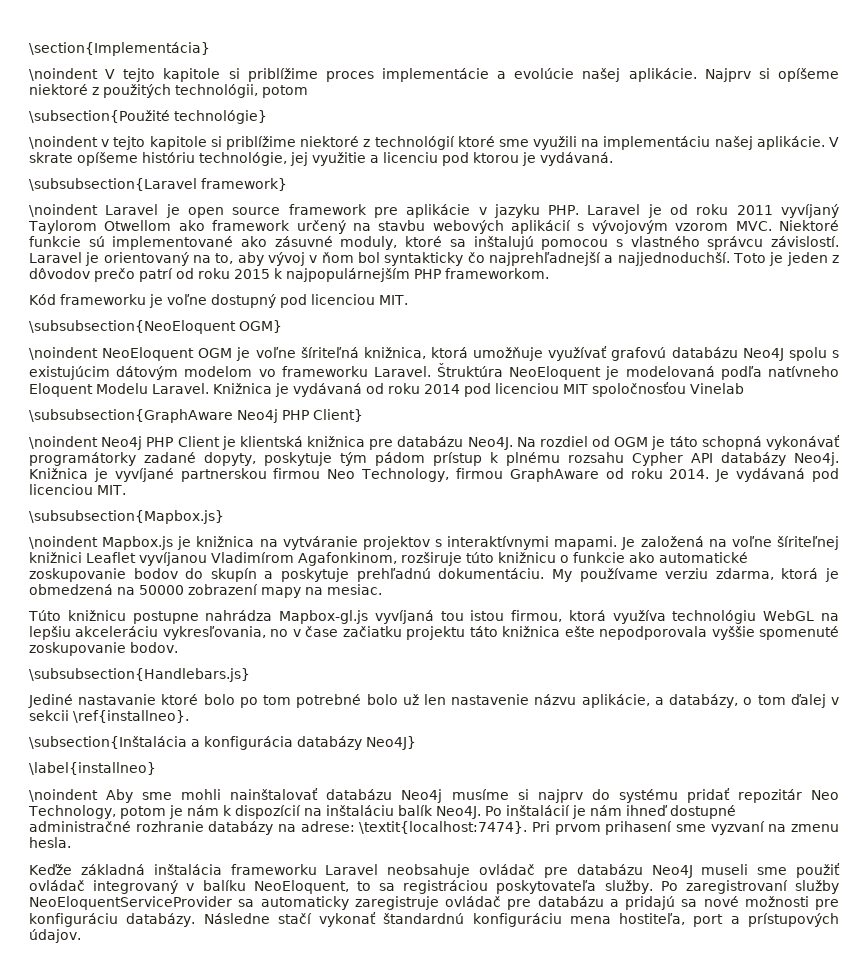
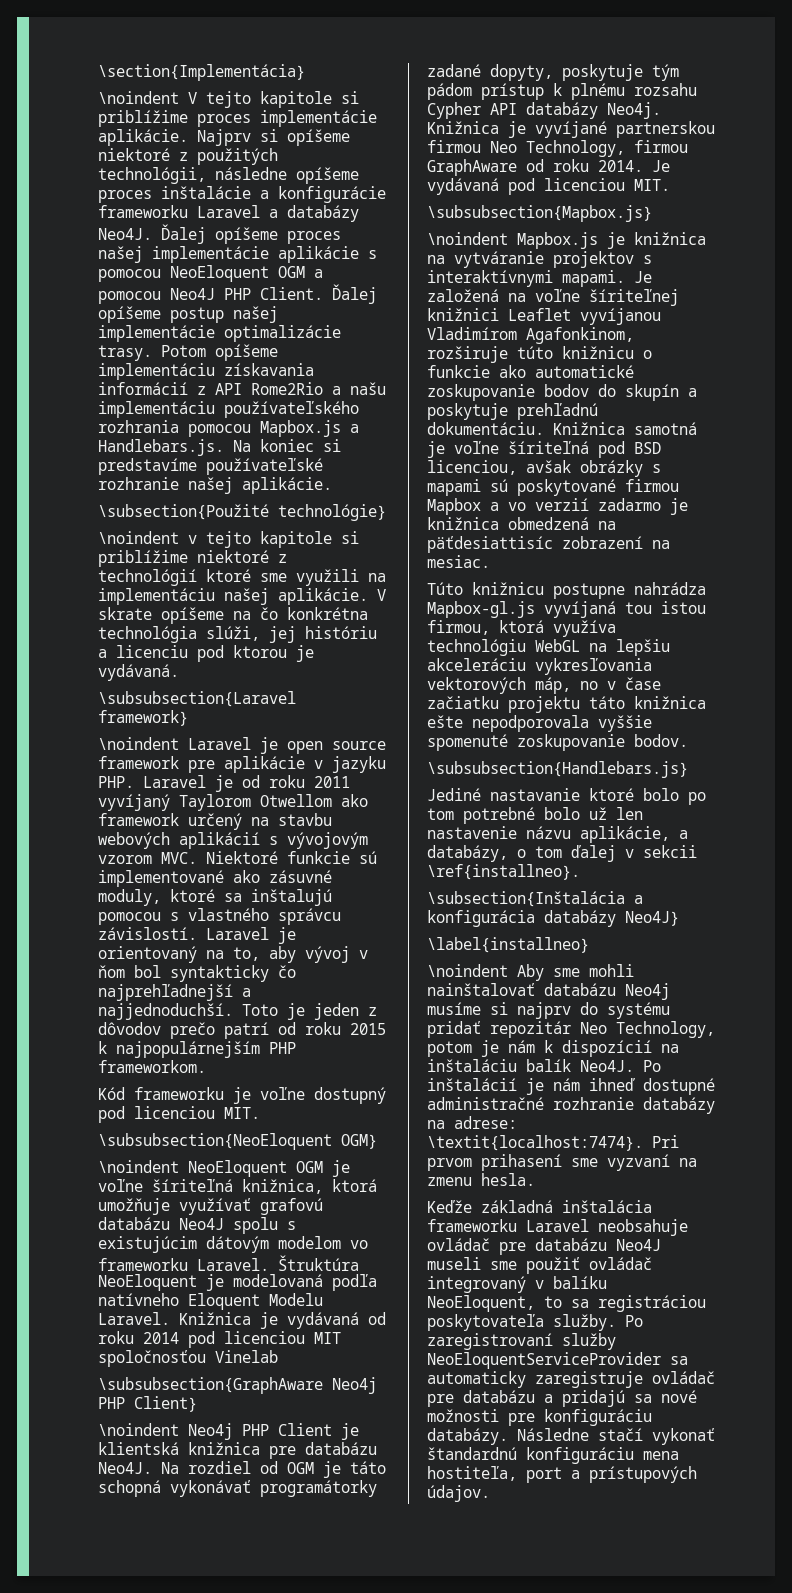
[497,68,621,82] a evolúcie našej -> (377, 118) none
[262,85,308,98] potom -> [215,167,359,184] [98,186,386,203] [98,205,359,222] [98,224,341,244] [98,246,377,263] [98,265,323,282] [98,284,377,304] [98,306,278,323] [98,325,341,342] [98,344,278,361] [98,363,314,380] [98,382,386,395] [98,401,359,418] [98,420,359,437] [98,439,341,456] [98,458,323,475] [98,477,332,494] následne opíšeme proces inštalácie a konfigurácie frameworku Laravel a databázy Neo4J. Ďalej opíšeme proces našej implementácie aplikácie s pomocou NeoEloquent OGM a pomocou Neo4J PHP Client. Ďalej opíšeme postup našej implementácie optimalizácie trasy. Potom opíšeme implementáciu získavania informácií z API Rome2Rio a našu implementáciu používateľského rozhrania pomocou Mapbox.js a Handlebars.js. Na koniec si predstavíme používateľské rozhranie našej aplikácie.
[142,152,366,166] históriu technológie, jej využitie -> [233,607,368,620] [98,626,377,643] na čo konkrétna technológia slúži, jej históriu
[551,568,840,582] [29,584,301,598] My používame verziu zdarma, ktorá je obmedzená na 50000 zobrazení mapy -> [553,422,697,435] [427,441,661,458] [427,460,661,477] [427,479,679,496] [427,498,688,515] [427,517,616,530] [427,536,643,553] Knižnica samotná je voľne šíriteľná pod BSD licenciou, avšak obrázky s mapami sú poskytované firmou Mapbox a vo verzií zadarmo je knižnica obmedzená na päťdesiattisíc zobrazení
[162,626,266,640] vykresľovania, -> [535,658,652,675] [427,677,571,694] vykresľovania vektorových máp,

